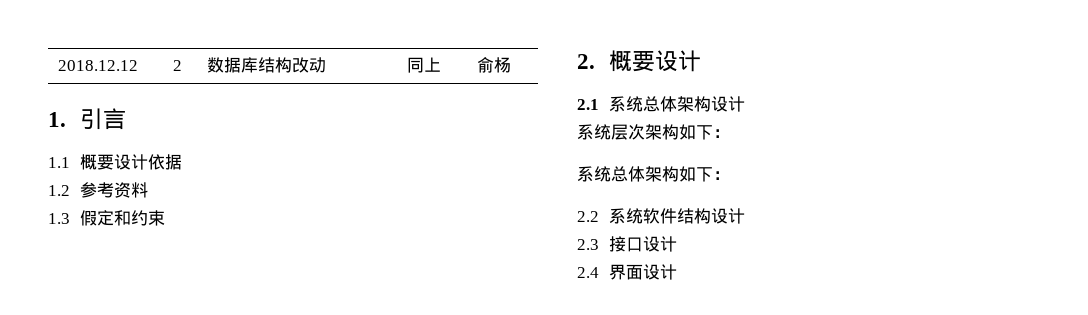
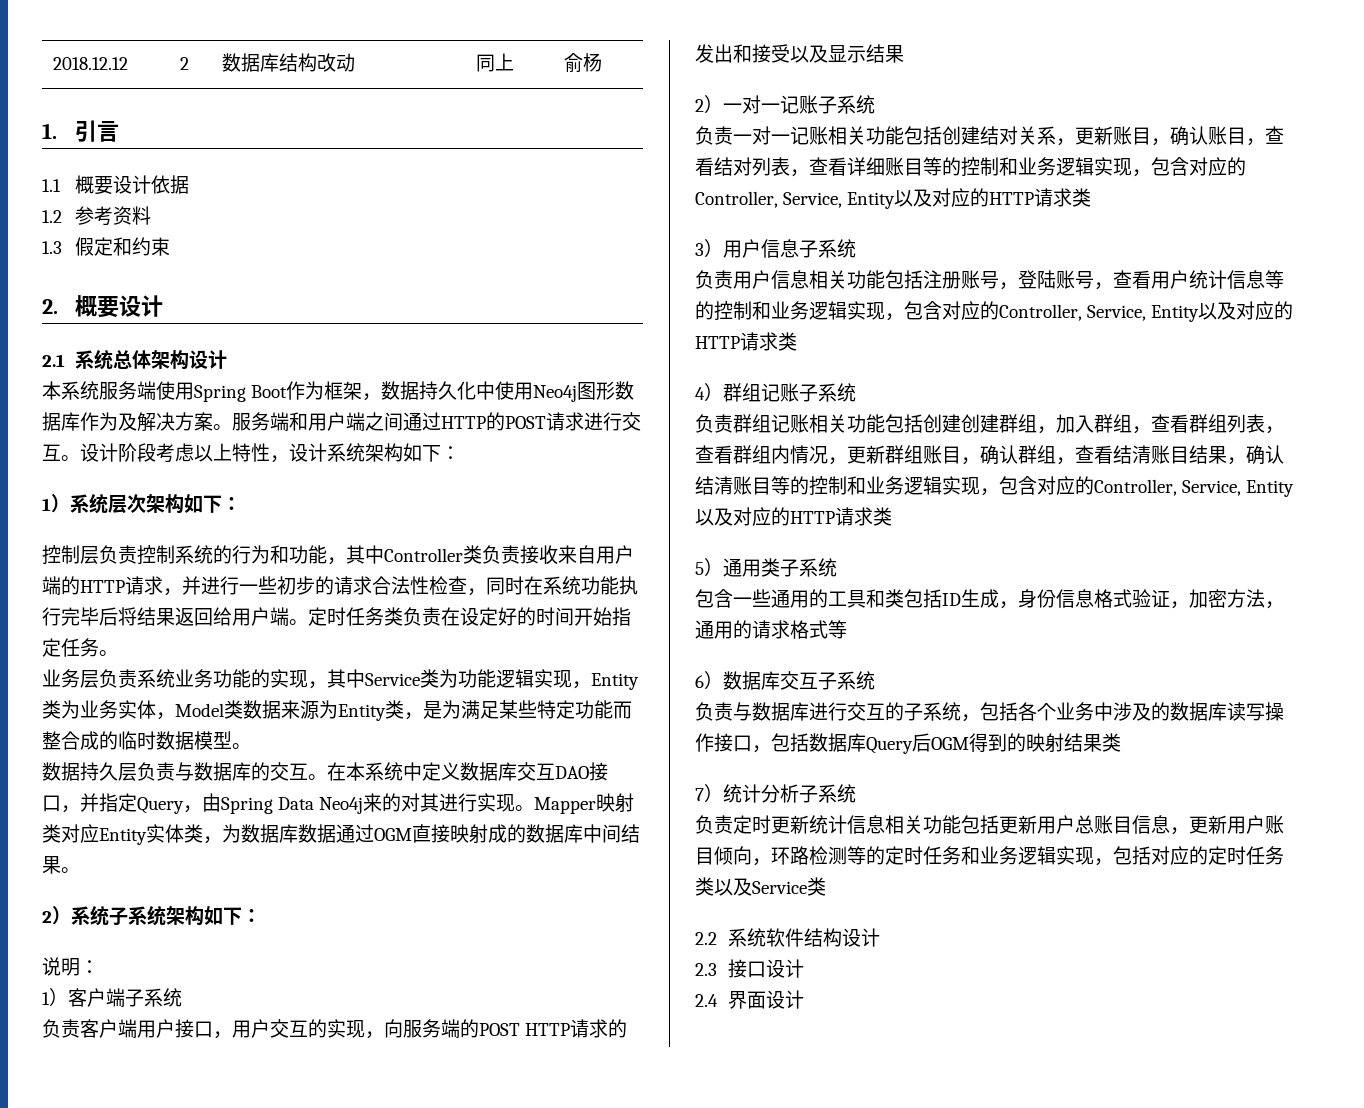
(745, 104) none -> [42,381,635,402] [42,412,641,432] [42,443,460,463] [42,494,70,513] 本系统服务端使用Spring Boot作为框架，数据持久化中使用Neo4j图形数据库作为及解决方案。服务端和用户端之间通过HTTP的POST请求进行交互。设计阶段考虑以上特性，设计系统架构如下： // 1）
[577,166,730,182] 系统总体架构如下： -> [42,545,634,565] [42,576,638,596] [42,607,631,626] [42,638,118,657] [42,669,639,690] [42,700,632,721] [42,731,251,750] [42,762,608,781] [42,793,635,814] [42,824,640,845] [42,856,80,874] [42,905,261,926] [42,957,99,976] [42,988,182,1007] [42,1019,628,1039] [695,44,904,63] [695,95,875,114] [695,126,1284,146] [695,157,1246,177] [695,188,1092,209] [695,239,856,258] [695,270,1284,290] [695,301,1294,322] [695,332,797,351] [695,383,856,402] [695,414,1284,434] [695,445,1284,465] [695,476,1295,497] [695,507,892,526] [695,558,837,577] [695,589,1284,609] [695,620,847,639] [695,671,875,690] [695,702,1284,722] [695,733,1121,754] [695,784,856,803] [695,815,1284,835] [695,846,1284,866] [695,877,826,896] 控制层负责控制系统的行为和功能，其中Controller类负责接收来自用户端的HTTP请求，并进行一些初步的请求合法性检查，同时在系统功能执行完毕后将结果返回给用户端。定时任务类负责在设定好的时间开始指定任务。 // 业务层负责系统业务功能的实现，其中Service类为功能逻辑实现，Entity类为业务实体，Model类数据来源为Entity类，是为满足某些特定功能而整合成的临时数据模型。 // 数据持久层负责与数据库的交互。在本系统中定义数据库交互DAO接口，并指定Query，由Spring Data Neo4j来的对其进行实现。Mapper映射类对应Entity实体类，为数据库数据通过OGM直接映射成的数据库中间结果。 // 2）系统子系统架构如下： // 说明： // 1）客户端子系统 // 负责客户端用户接口，用户交互的实现，向服务端的POST HTTP请求的发出和接受以及显示结果 // 2）一对一记账子系统 // 负责一对一记账相关功能包括创建结对关系，更新账目，确认账目，查看结对列表，查看详细账目等的控制和业务逻辑实现，包含对应的Controller, Service, Entity以及对应的HTTP请求类 // 3）用户信息子系统 // 负责用户信息相关功能包括注册账号，登陆账号，查看用户统计信息等的控制和业务逻辑实现，包含对应的Controller, Service, Entity以及对应的HTTP请求类 // 4）群组记账子系统 // 负责群组记账相关功能包括创建创建群组，加入群组，查看群组列表，查看群组内情况，更新群组账目，确认群组，查看结清账目结果，确认结清账目等的控制和业务逻辑实现，包含对应的Controller, Service, Entity以及对应的HTTP请求类 // 5）通用类子系统 // 包含一些通用的工具和类包括ID生成，身份信息格式验证，加密方法，通用的请求格式等 // 6）数据库交互子系统 // 负责与数据库进行交互的子系统，包括各个业务中涉及的数据库读写操作接口，包括数据库Query后OGM得到的映射结果类 // 7）统计分析子系统 // 负责定时更新统计信息相关功能包括更新用户总账目信息，更新用户账目倾向，环路检测等的定时任务和业务逻辑实现，包括对应的定时任务类以及Service类

